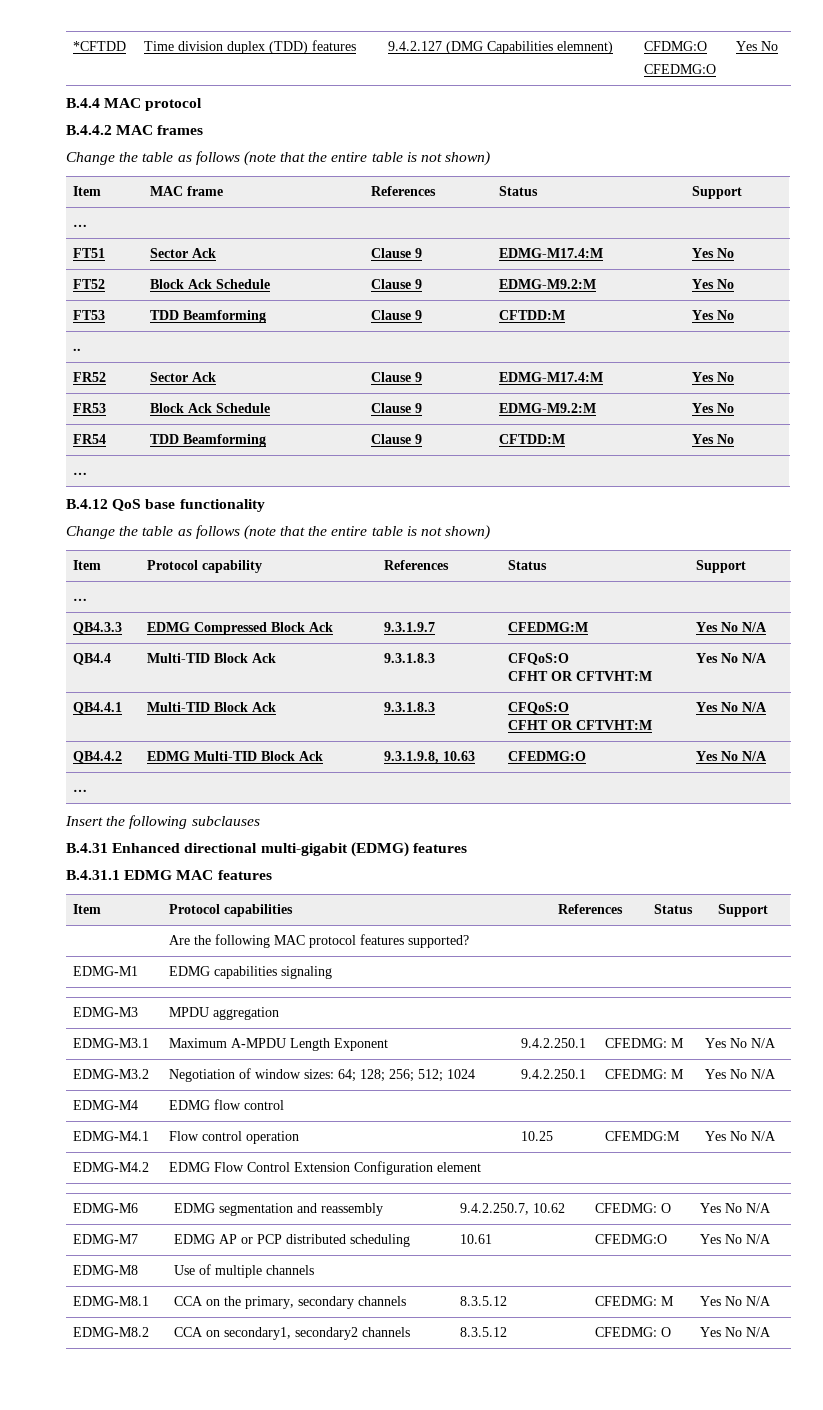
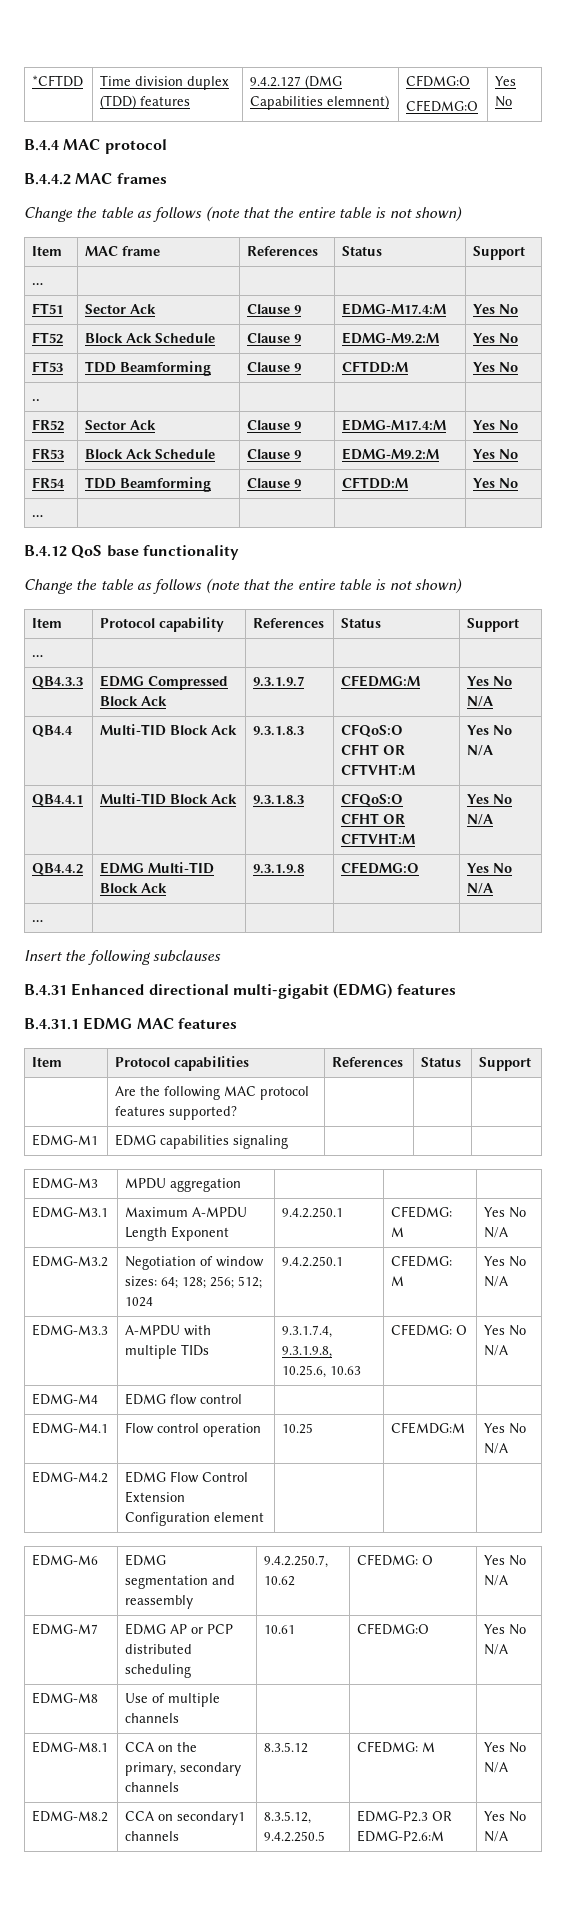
[383,751,475,764] 9.3.1.9.8, 10.63 -> [253,864,305,874] 9.3.1.9.8
(776, 1074) none -> [32,1324,109,1336] [125,1325,212,1336] [125,1344,210,1359] [282,1325,333,1338] [282,1346,333,1358] [282,1365,362,1378] [391,1324,468,1336] [484,1325,527,1336] [484,1345,509,1356] // EDMG-M3.3 | A-MPDU with multiple TIDs | 9.3.1.7.4, 9.3.1.9.8, 10.25.6, 10.63 | CFEDMG: O | Yes No N/A
[223,1327,410,1340] [459,1327,507,1337] [594,1327,671,1337] secondary1, secondary2 channels | 8.3.5.12 | CFEDMG: O -> [177,1811,246,1825] [125,1831,180,1841] [264,1811,312,1824] [264,1831,326,1842] [357,1810,453,1822] [357,1830,445,1842] secondary1 channels | 8.3.5.12, 9.4.2.250.5 | EDMG-P2.3 OR EDMG-P2.6:M

